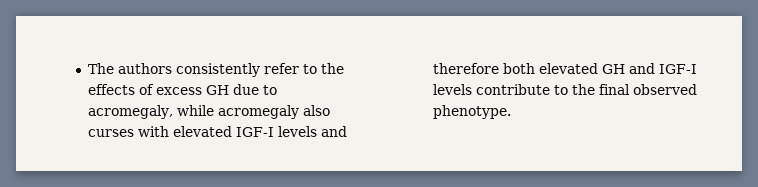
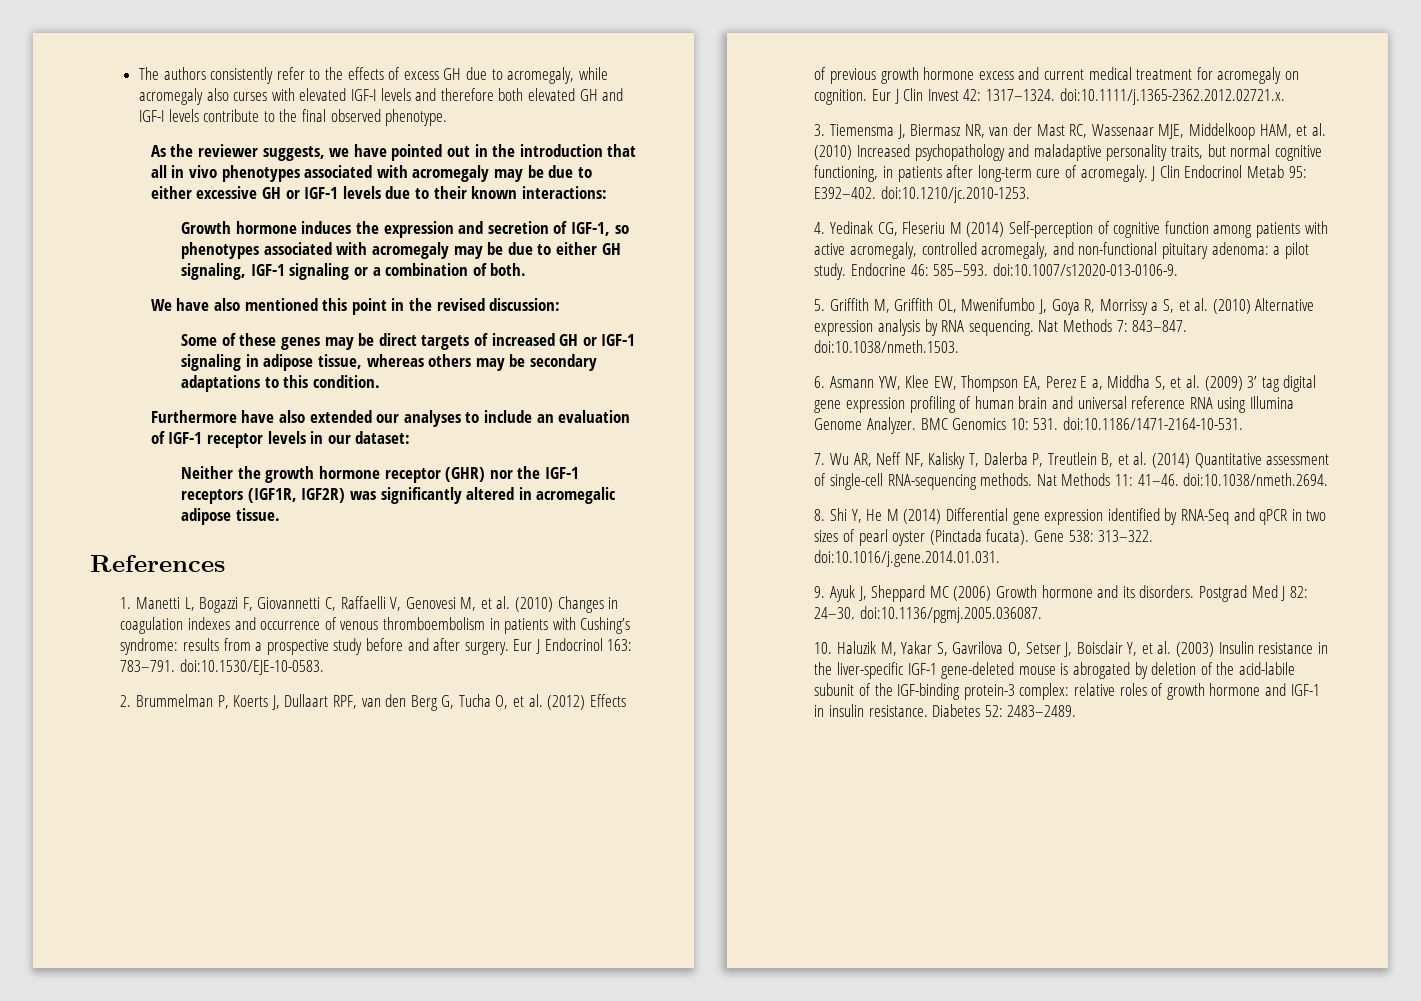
(512, 112) none -> [150,144,637,161] [150,165,592,182] [150,186,607,199] [181,221,629,238] [181,242,621,259] [181,263,527,280] [150,298,561,315] [181,333,636,350] [181,354,598,371] [181,375,381,392] [150,410,631,427] [150,431,411,448] [181,466,580,483] [181,487,617,504] [181,508,280,525] [90,555,225,572] [120,596,619,613] [120,617,631,634] [120,638,633,655] [120,659,325,675] [120,694,626,711] [814,67,1299,84] [814,88,1285,105] [814,123,1326,140] [814,144,1322,161] [814,165,1307,182] [814,186,1031,203] [814,221,1328,238] [814,242,1309,259] [814,263,1178,280] [814,298,1315,315] [814,319,1188,336] [814,340,960,353] [814,375,1317,392] [814,396,1294,413] [814,417,1243,434] [814,452,1330,469] [814,473,1329,490] [814,508,1327,525] [814,529,1154,546] [814,550,1001,567] [814,585,1308,602] [814,606,1043,623] [814,641,1328,657] [814,662,1295,679] [814,683,1320,700] [814,704,1077,717] // As the reviewer suggests, we have pointed out in the introduction that all in vivo phenotypes associated with acromegaly may be due to either excessive GH or IGF-1 levels due to their known interactions: // Growth hormone induces the expression and secretion of IGF-1, so phenotypes associated with acromegaly may be due to either GH signaling, IGF-1 signaling or a combination of both. // We have also mentioned this point in the revised discussion: // Some of these genes may be direct targets of increased GH or IGF-1 signaling in adipose tissue, whereas others may be secondary adaptations to this condition. // Furthermore have also extended our analyses to include an evaluation of IGF-1 receptor levels in our dataset: // Neither the growth hormone receptor (GHR) nor the IGF-1 receptors (IGF1R, IGF2R) was significantly altered in acromegalic adipose tissue. // References // 1. Manetti L, Bogazzi F, Giovannetti C, Raffaelli V, Genovesi M, et al. (2010) Changes in coagulation indexes and occurrence of venous thromboembolism in patients with Cushing’s syndrome: results from a prospective study before and after surgery. Eur J Endocrinol 163: 783–791. doi:10.1530/EJE-10-0583. // 2. Brummelman P, Koerts J, Dullaart RPF, van den Berg G, Tucha O, et al. (2012) Effects of previous growth hormone excess and current medical treatment for acromegaly on cognition. Eur J Clin Invest 42: 1317–1324. doi:10.1111/j.1365-2362.2012.02721.x. // 3. Tiemensma J, Biermasz NR, van der Mast RC, Wassenaar MJE, Middelkoop HAM, et al. (2010) Increased psychopathology and maladaptive personality traits, but normal cognitive functioning, in patients after long-term cure of acromegaly. J Clin Endocrinol Metab 95: E392–402. doi:10.1210/jc.2010-1253. // 4. Yedinak CG, Fleseriu M (2014) Self-perception of cognitive function among patients with active acromegaly, controlled acromegaly, and non-functional pituitary adenoma: a pilot study. Endocrine 46: 585–593. doi:10.1007/s12020-013-0106-9. // 5. Griffith M, Griffith OL, Mwenifumbo J, Goya R, Morrissy a S, et al. (2010) Alternative expression analysis by RNA sequencing. Nat Methods 7: 843–847. doi:10.1038/nmeth.1503. // 6. Asmann YW, Klee EW, Thompson EA, Perez E a, Middha S, et al. (2009) 3’ tag digital gene expression profiling of human brain and universal reference RNA using Illumina Genome Analyzer. BMC Genomics 10: 531. doi:10.1186/1471-2164-10-531. // 7. Wu AR, Neff NF, Kalisky T, Dalerba P, Treutlein B, et al. (2014) Quantitative assessment of single-cell RNA-sequencing methods. Nat Methods 11: 41–46. doi:10.1038/nmeth.2694. // 8. Shi Y, He M (2014) Differential gene expression identified by RNA-Seq and qPCR in two sizes of pearl oyster (Pinctada fucata). Gene 538: 313–322. doi:10.1016/j.gene.2014.01.031. // 9. Ayuk J, Sheppard MC (2006) Growth hormone and its disorders. Postgrad Med J 82: 24–30. doi:10.1136/pgmj.2005.036087. // 10. Haluzik M, Yakar S, Gavrilova O, Setser J, Boisclair Y, et al. (2003) Insulin resistance in the liver-specific IGF-1 gene-deleted mouse is abrogated by deletion of the acid-labile subunit of the IGF-binding protein-3 complex: relative roles of growth hormone and IGF-1 in insulin resistance. Diabetes 52: 2483–2489.

